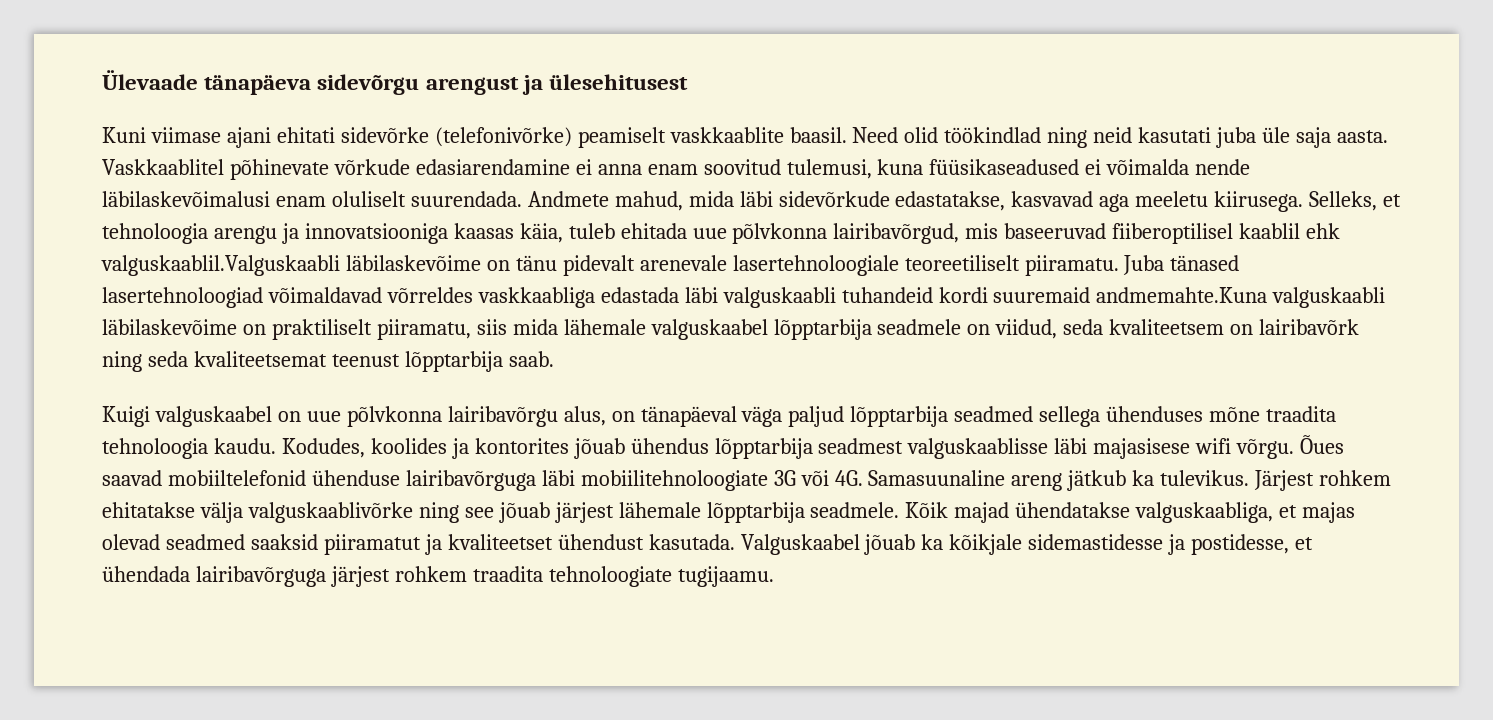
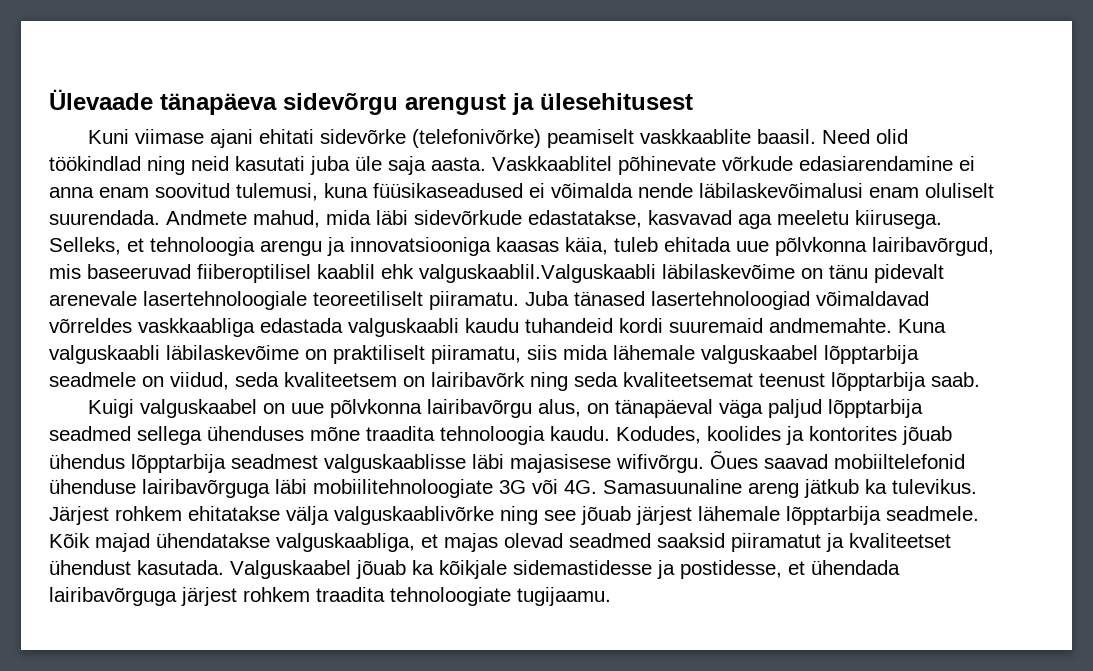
[684,287,836,308] läbi valguskaabli -> [348,318,519,337] valguskaabli kaudu
[1096,287,1268,303] andmemahte.Kuna -> [769,318,946,333] andmemahte. Kuna
[1195,438,1295,459] wifi võrgu. -> [616,454,704,473] wifivõrgu.

